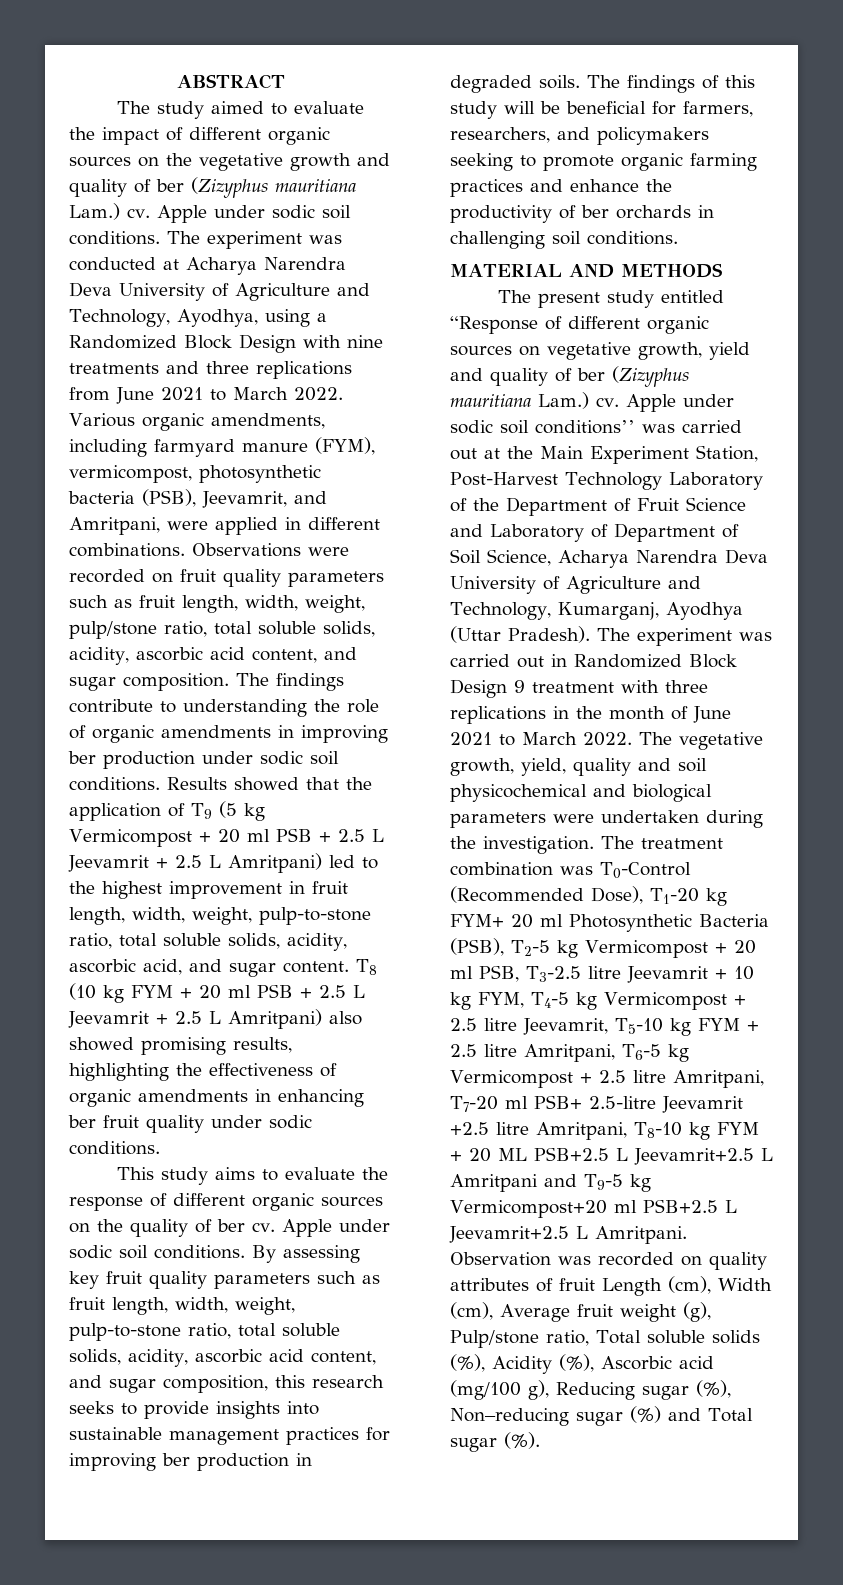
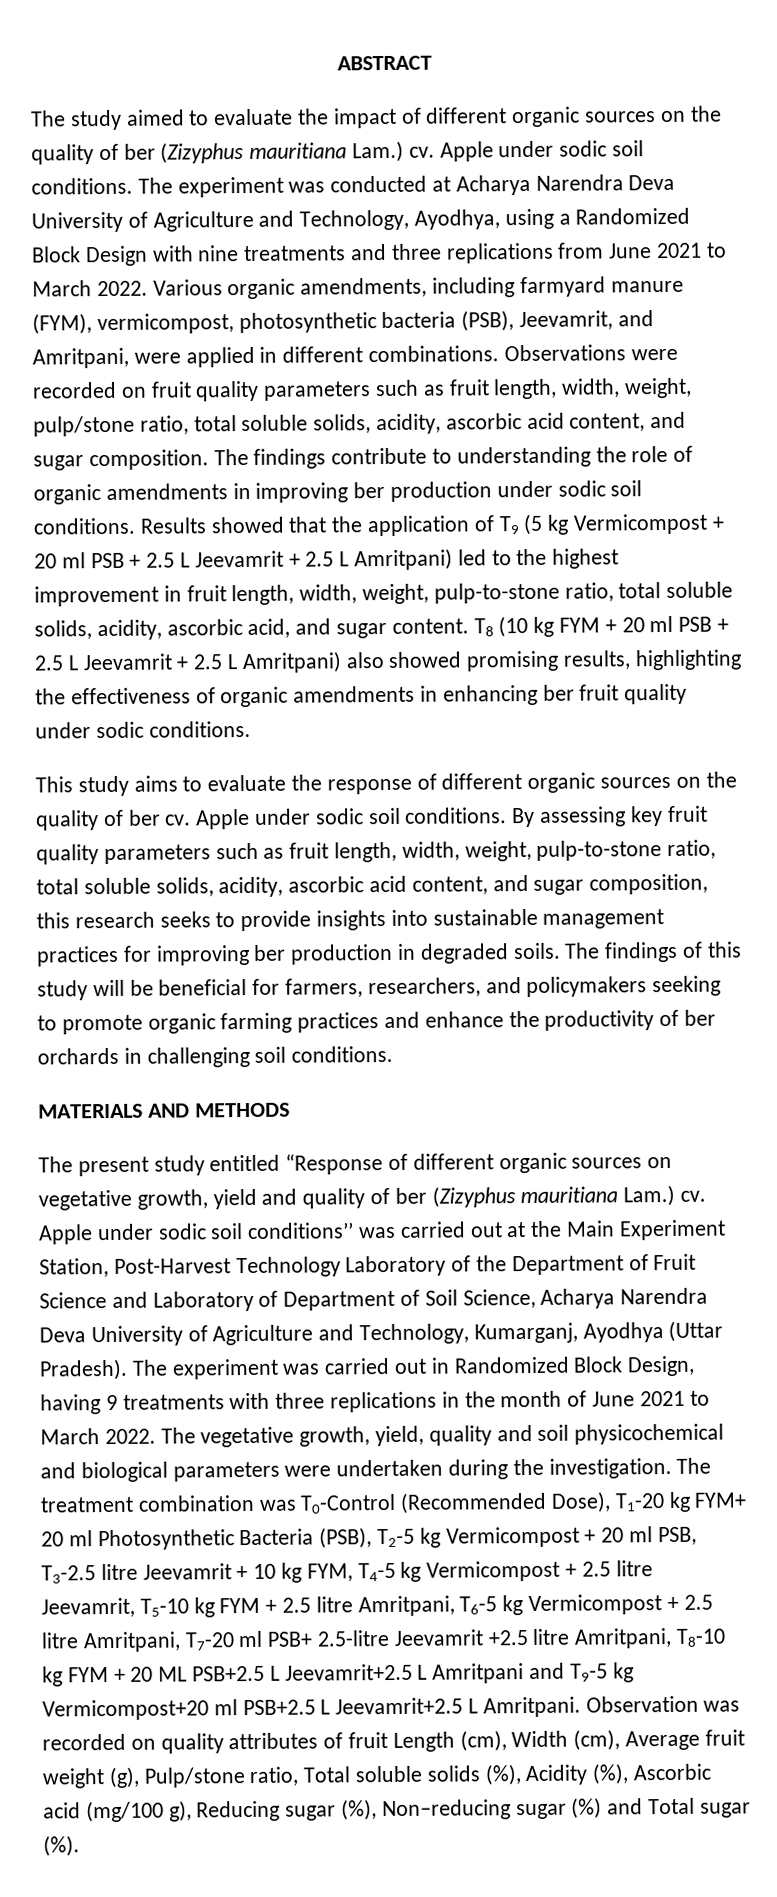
[199,153,390,171] vegetative growth and -> (722, 113) none
[450,264,562,277] MATERIAL -> [38,1103,143,1119] MATERIALS
[450,679,614,698] Design 9 treatment -> [627,1355,696,1377] [40,1394,225,1415] Design, having 9 treatments

